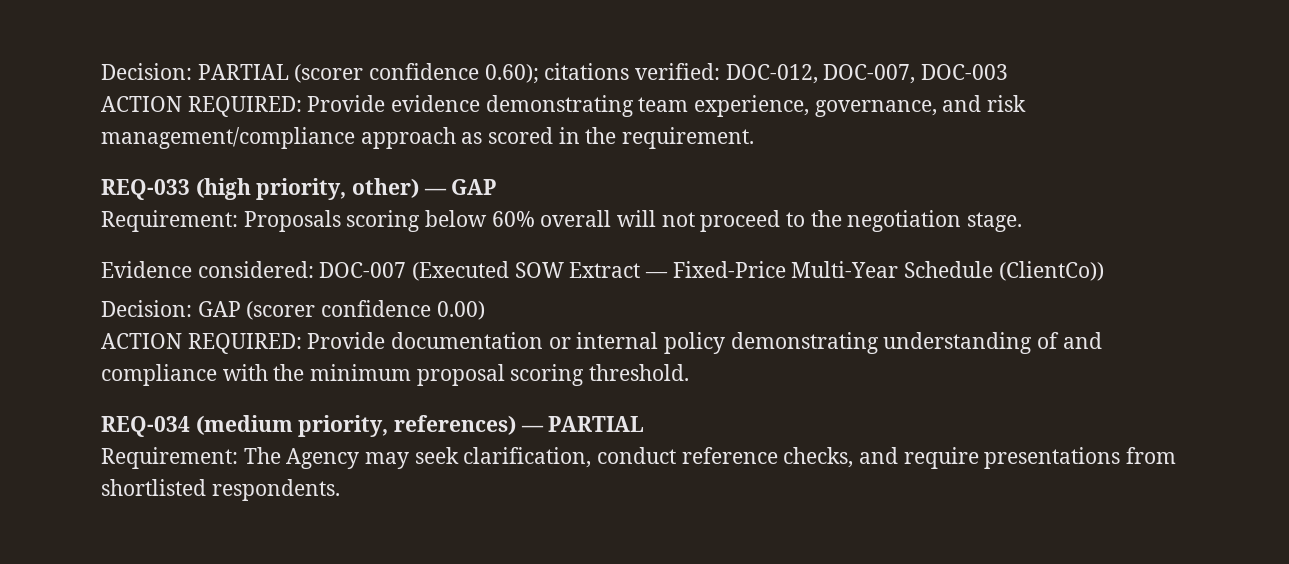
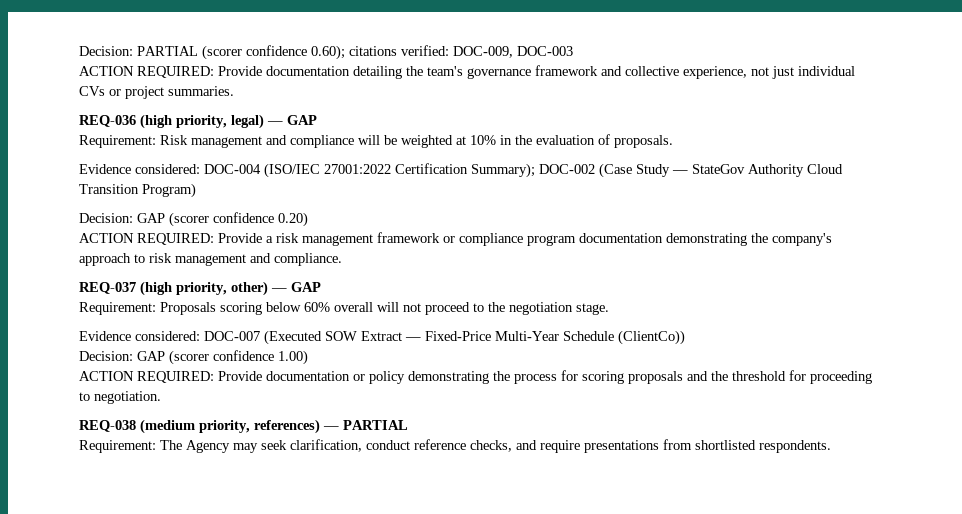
[725,64,916,84] DOC-012, DOC-007, -> [453,46,513,58] DOC-009,
[391,95,1027,117] [101,127,755,149] [101,179,190,200] evidence demonstrating team experience, governance, and risk management/compliance approach as scored in the requirement. // REQ-033 -> [266,65,855,79] [79,86,234,99] [79,114,317,129] [79,134,673,148] [79,163,843,178] [79,183,196,198] [79,212,308,227] [79,232,832,246] [79,253,342,266] [79,282,136,294] documentation detailing the team's governance framework and collective experience, not just individual CVs or project summaries. // REQ-036 (high priority, legal) — GAP // Requirement: Risk management and compliance will be weighted at 10% in the evaluation of proposals. // Evidence considered: DOC-004 (ISO/IEC 27001:2022 Certification Summary); DOC-002 (Case Study — StateGov Authority Cloud Transition Program) // Decision: GAP (scorer confidence 0.20) // ACTION REQUIRED: Provide a risk management framework or compliance program documentation demonstrating the company's approach to risk management and compliance. // REQ-037
[436,301,485,320] 0.00) -> [278,350,308,365] 1.00)
[576,332,659,349] internal -> (365, 377) none
[883,332,1102,354] [101,364,690,386] [101,416,190,437] understanding of and compliance with the minimum proposal scoring threshold. // REQ-034 -> [493,370,872,384] [79,391,161,404] [79,420,136,432] the process for scoring proposals and the threshold for proceeding to negotiation. // REQ-038

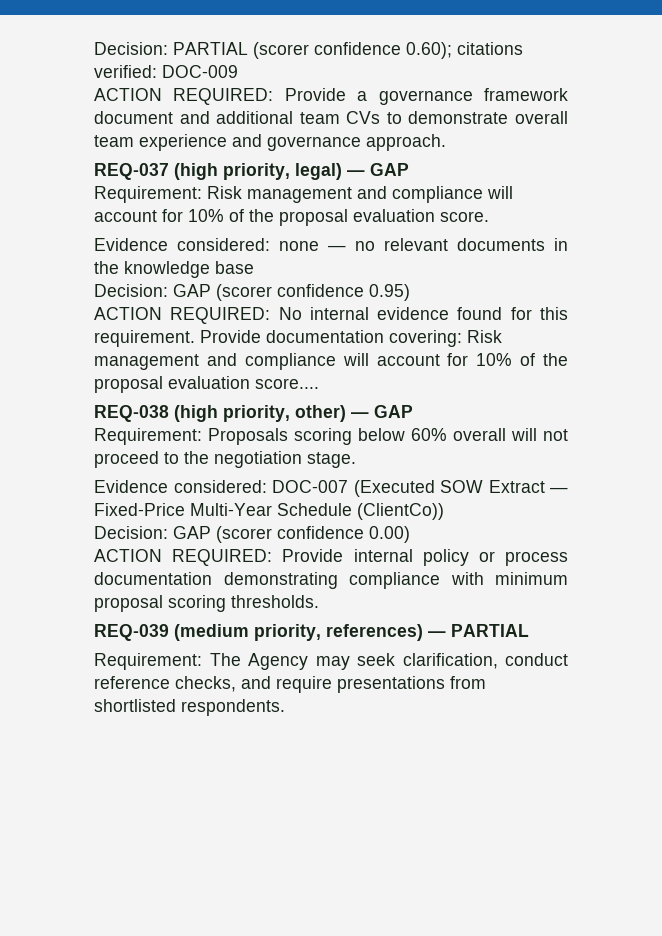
[453,46,573,58] [79,65,855,79] [79,86,234,99] [79,115,136,127] DOC-009, DOC-003 // ACTION REQUIRED: Provide documentation detailing the team's governance framework and collective experience, not just individual CVs or project summaries. // REQ-036 -> [162,65,238,78] [94,88,568,105] [94,111,568,124] [94,134,446,151] [94,163,169,180] DOC-009 // ACTION REQUIRED: Provide a governance framework document and additional team CVs to demonstrate overall team experience and governance approach. // REQ-037
[384,134,673,148] [79,163,843,178] [79,183,196,198] [79,212,308,227] [79,232,832,246] [79,253,342,266] [79,282,136,294] be weighted at 10% in the evaluation of proposals. // Evidence considered: DOC-004 (ISO/IEC 27001:2022 Certification Summary); DOC-002 (Case Study — StateGov Authority Cloud Transition Program) // Decision: GAP (scorer confidence 0.20) // ACTION REQUIRED: Provide a risk management framework or compliance program documentation demonstrating the company's approach to risk management and compliance. // REQ-037 -> [94,209,489,226] [94,238,568,251] [94,261,254,278] [94,284,410,301] [94,307,568,324] [94,330,502,347] [94,353,568,370] [94,376,319,393] [94,405,169,422] account for 10% of the proposal evaluation score. // Evidence considered: none — no relevant documents in the knowledge base // Decision: GAP (scorer confidence 0.95) // ACTION REQUIRED: No internal evidence found for this requirement. Provide documentation covering: Risk management and compliance will account for 10% of the proposal evaluation score.... // REQ-038
[278,350,308,365] [79,370,872,384] [79,391,161,404] [79,420,136,432] 1.00) // ACTION REQUIRED: Provide documentation or policy demonstrating the process for scoring proposals and the threshold for proceeding to negotiation. // REQ-038 -> [369,526,410,543] [94,549,568,566] [94,572,568,589] [94,595,319,612] [94,624,169,641] 0.00) // ACTION REQUIRED: Provide internal policy or process documentation demonstrating compliance with minimum proposal scoring thresholds. // REQ-039

